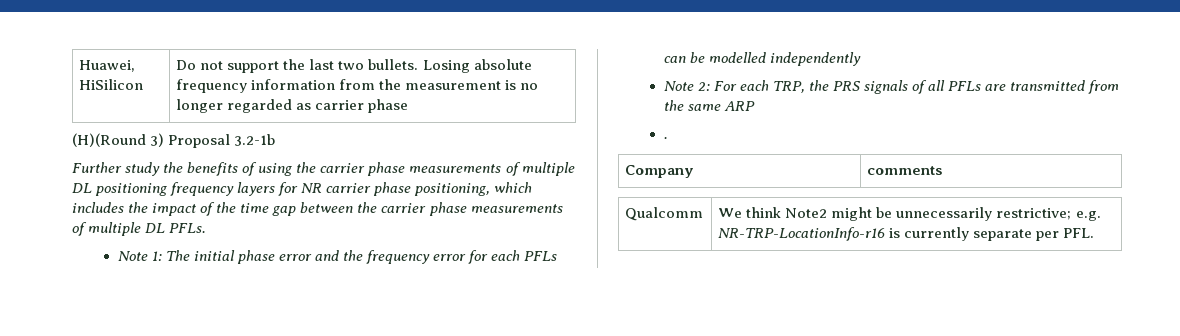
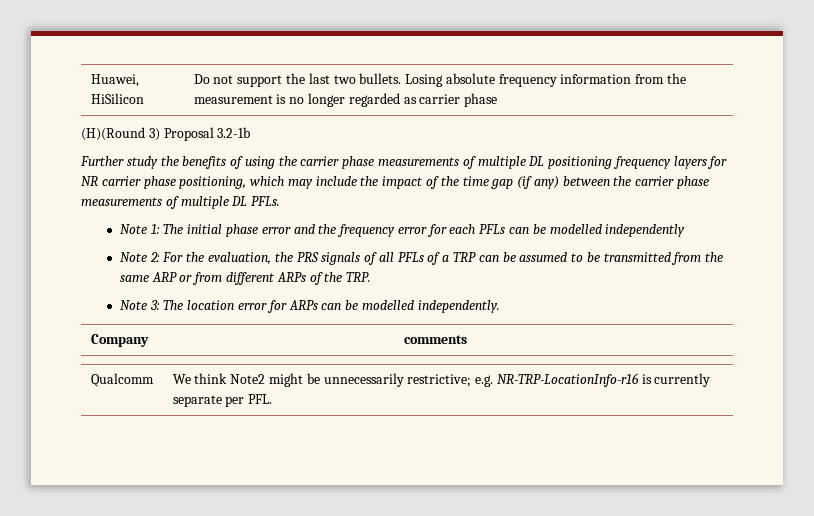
[72,202,124,213] includes -> [287,176,357,189] may include
(297, 211) none -> [517,176,559,189] (if any)
[739,80,805,93] each TRP, -> [186,252,271,265] the evaluation,
[985,84,1007,91] are -> [427,252,600,265] of a TRP can be assumed to be
[663,137,668,139] // . -> [179,272,372,285] [119,300,500,313] or from different ARPs of the TRP. // Note 3: The location error for ARPs can be modelled independently.

